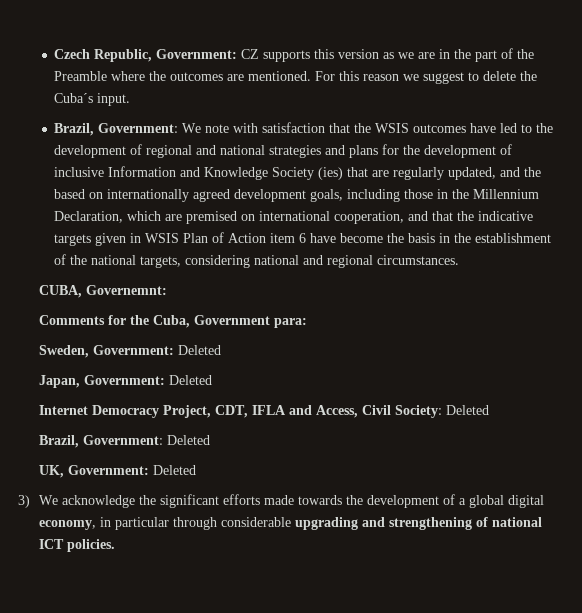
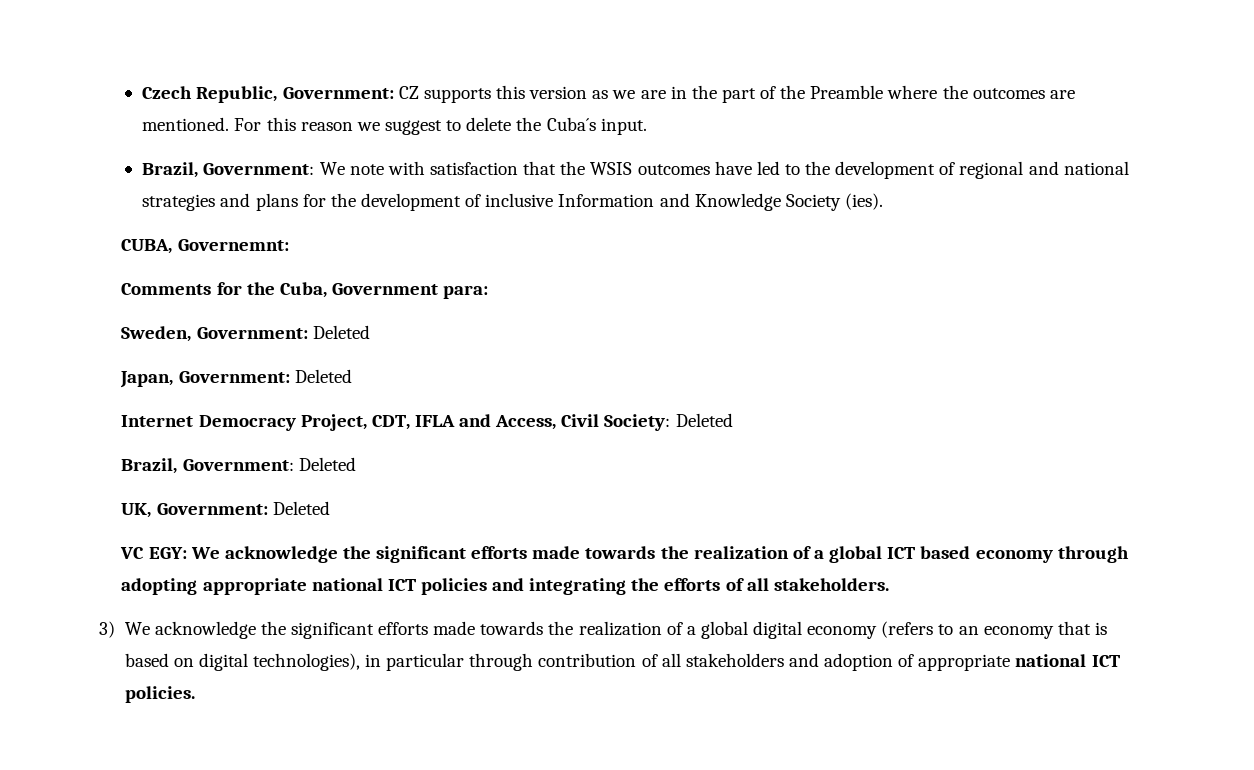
[318,167,542,180] [54,189,540,202] [54,211,534,224] [54,232,552,246] [54,254,460,268] (ies) that are regularly updated, and the based on internationally agreed development goals, including those in the Millennium Declaration, which are premised on international cooperation, and that the indicative targets given in WSIS Plan of Action item 6 have become the basis in the establishment of the national targets, considering national and regional circumstances. -> [844,193,883,210] (ies).
(197, 470) none -> [120,546,1129,563] [121,578,889,595] // VC EGY: We acknowledge the significant efforts made towards the realization of a global ICT based economy through adopting appropriate national ICT policies and integrating the efforts of all stakeholders.
[367,495,440,508] development -> [578,621,662,636] realization
[39,517,489,530] economy, in particular through considerable upgrading and strengthening of -> [807,621,1107,639] [124,653,1011,671] economy (refers to an economy that is based on digital technologies), in particular through contribution of all stakeholders and adoption of appropriate

